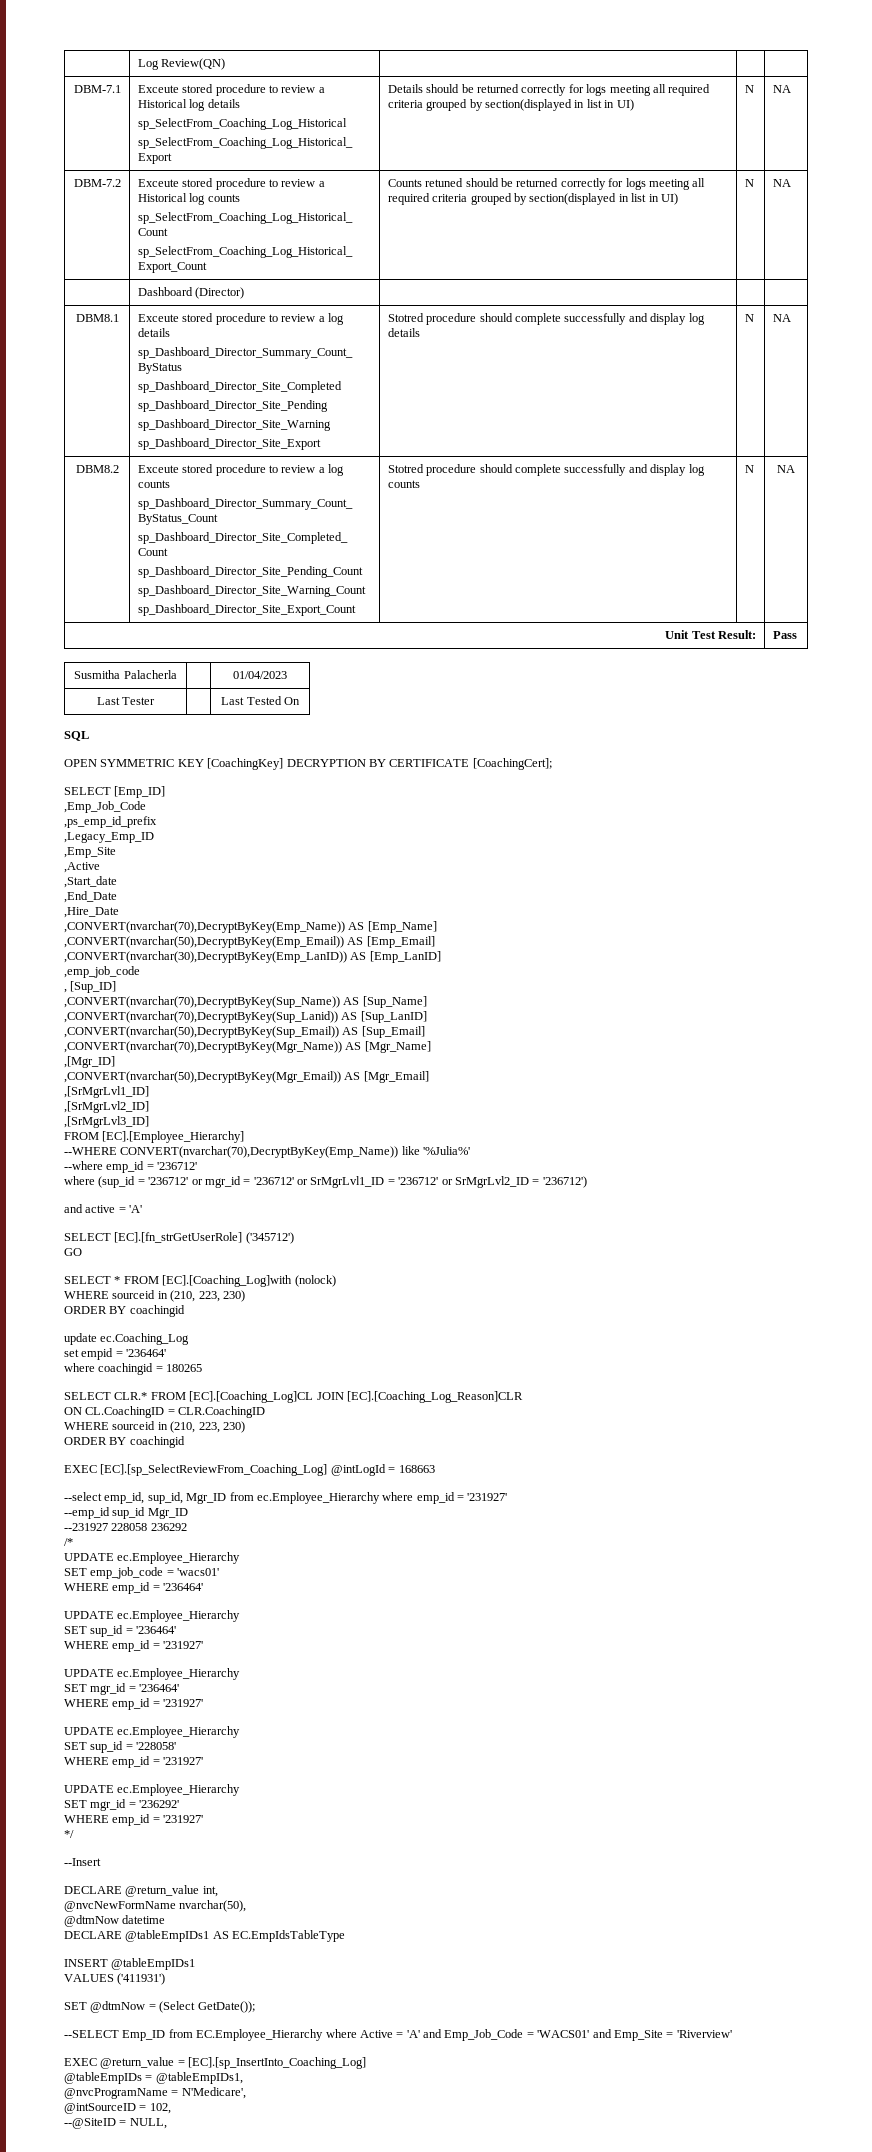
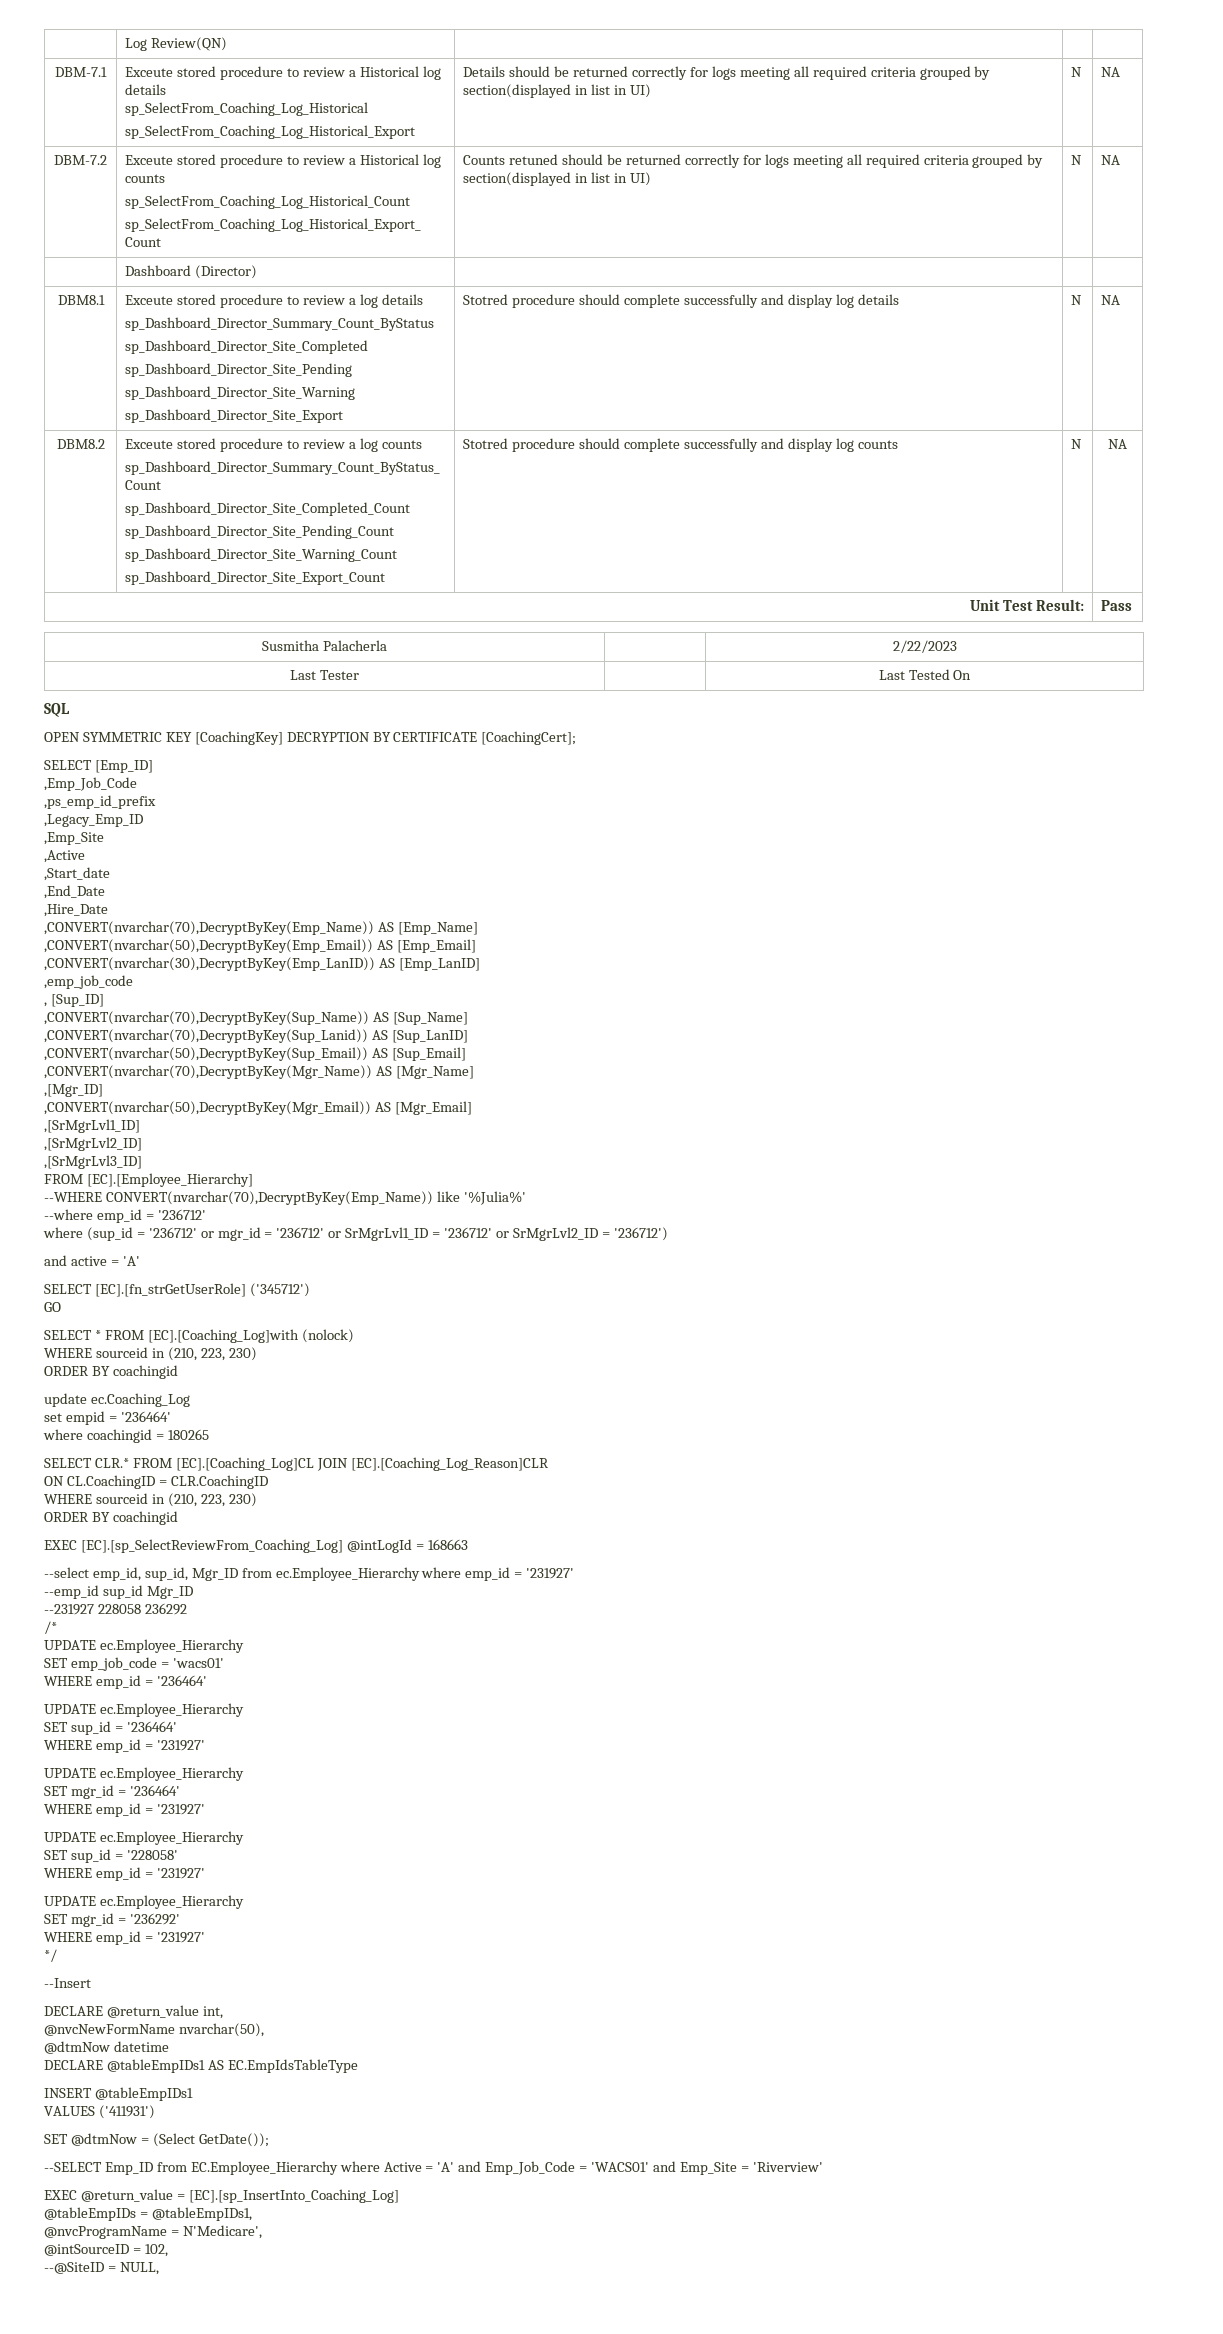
[233,671,287,679] 01/04/2023 -> [892,640,957,653] 2/22/2023

